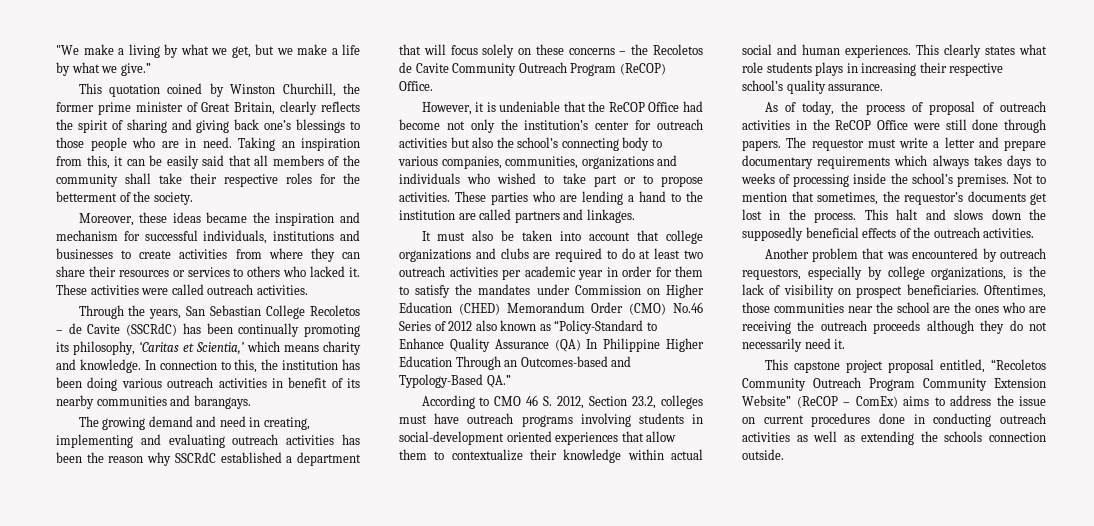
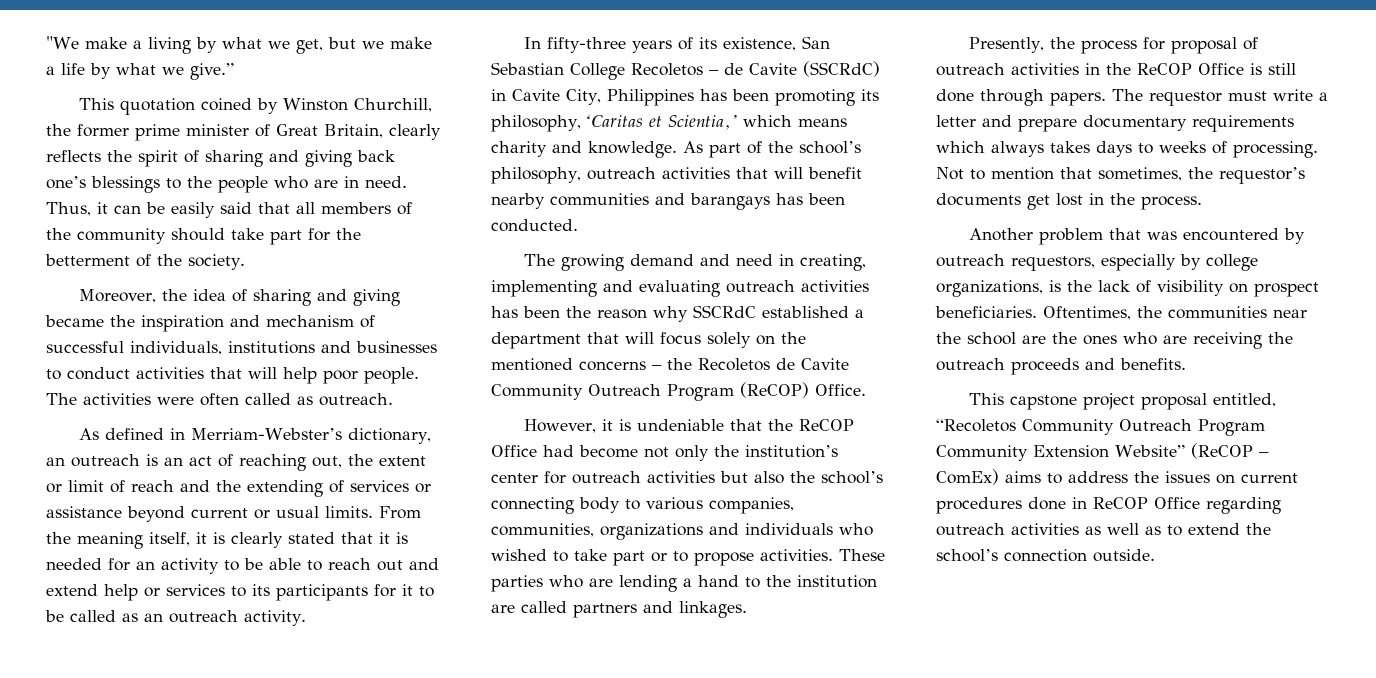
[56,137,84,148] those -> [187,176,212,188] the
[238,137,360,151] [56,155,110,169] Taking an inspiration from this, -> [46,202,91,216] Thus,
[125,173,312,187] shall take their respective roles -> [171,228,302,245] should take part
[139,212,201,223] these ideas -> [161,289,400,306] the idea of sharing and giving
[123,231,140,241] for -> [360,315,375,328] of
[139,248,360,262] [56,266,360,277] [56,284,308,295] [78,305,182,319] create activities from where they can share their resources or services to others who lacked it. These activities were called outreach activities. // Through the years, -> [67,367,419,384] [46,393,393,406] [78,428,431,444] [46,454,426,471] [46,480,431,497] [46,506,421,522] [46,532,408,549] [46,558,439,574] [46,584,434,601] [45,610,306,626] [523,37,796,53] conduct activities that will help poor people. The activities were often called as outreach. // As defined in Merriam-Webster’s dictionary, an outreach is an act of reaching out, the extent or limit of reach and the extending of services or assistance beyond current or usual limits. From the meaning itself, it is clearly stated that it is needed for an activity to be able to reach out and extend help or services to its participants for it to be called as an outreach activity. // In fifty-three years of its existence,
[182,323,300,337] has been continually -> [491,89,769,106] in Cavite City, Philippines has been
[144,359,360,373] [56,377,360,391] [56,395,251,409] In connection to this, the institution has been doing various outreach activities in benefit of its nearby communities and barangays. -> [683,141,861,158] [491,167,862,184] [491,193,845,210] [491,219,578,232] As part of the school’s philosophy, outreach activities that will benefit nearby communities and barangays has been conducted.
[535,44,564,55] these -> [781,332,806,344] [491,358,573,371] the mentioned
[421,230,703,244] [399,248,703,262] [399,266,703,280] [399,284,704,298] [399,302,703,315] [399,320,657,334] [399,338,704,352] [399,356,632,370] [399,374,511,388] [421,395,703,409] [399,413,703,427] [399,431,677,445] [399,449,703,463] [742,44,1047,58] [742,62,1004,76] [742,80,884,94] [764,101,835,115] It must also be taken into account that college organizations and clubs are required to do at least two outreach activities per academic year in order for them to satisfy the mandates under Commission on Higher Education (CHED) Memorandum Order (CMO) No.46 Series of 2012 also known as “Policy-Standard to Enhance Quality Assurance (QA) In Philippine Higher Education Through an Outcomes-based and Typology-Based QA.” // According to CMO 46 S. 2012, Section 23.2, colleges must have outreach programs involving students in social-development oriented experiences that allow them to contextualize their knowledge within actual social and human experiences. This clearly states what role students plays in increasing their respective school’s quality assurance. // As of today, -> [968,37,1044,53] Presently,
[912,102,924,112] of -> [1142,37,1165,50] for
[912,123,940,130] were -> [1250,63,1262,75] is
[793,173,1009,187] processing inside the school’s premises. -> [1233,141,1318,158] processing.
[864,209,1046,220] [742,227,1035,241] This halt and slows down the supposedly beneficial effects of the outreach activities. -> (1202, 203) none
[742,302,770,313] those -> [1137,306,1162,318] the
[926,320,1047,334] [742,338,846,352] although they do not necessarily need it. -> [1085,358,1186,370] and benefits.
[1019,396,1046,406] issue -> [1165,471,1210,483] issues
[933,413,992,427] conducting -> [1093,497,1281,514] ReCOP Office regarding
[861,431,983,445] extending the schools -> [1167,523,1271,536] [936,549,998,562] to extend the school’s

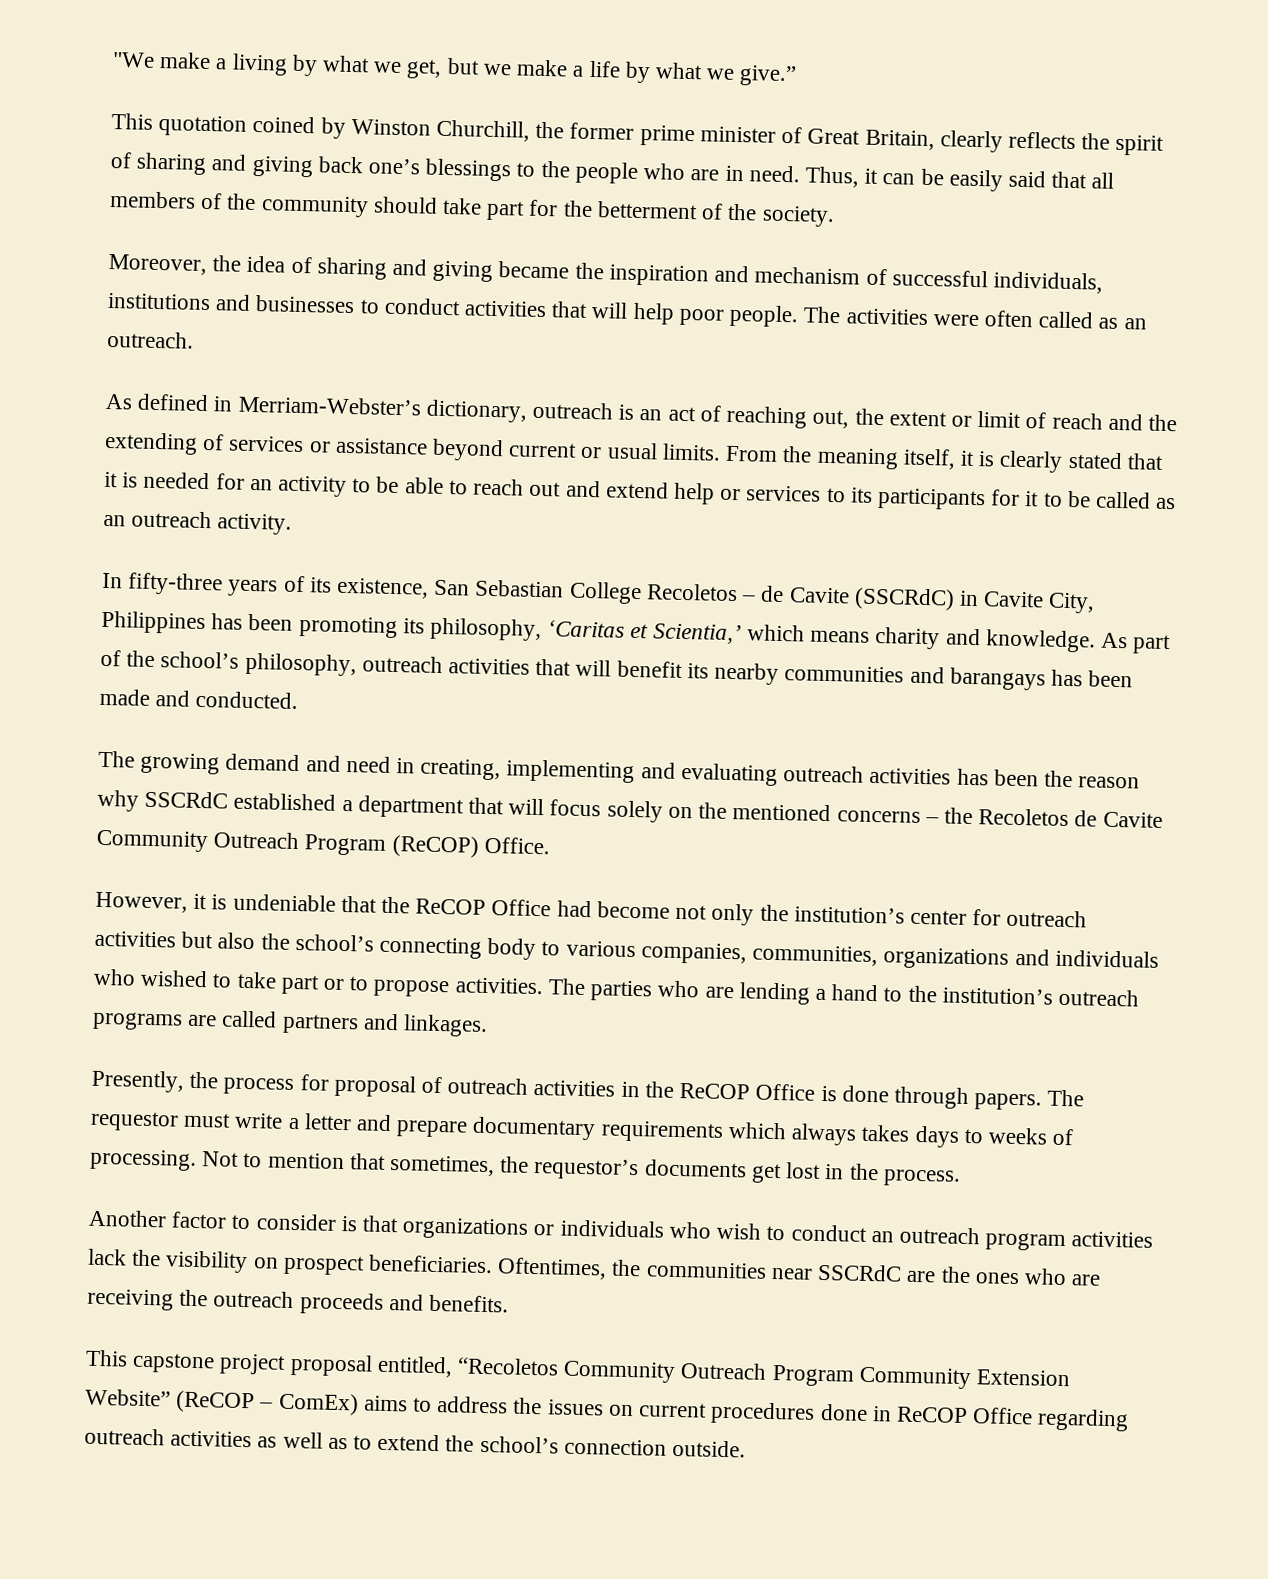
(313, 400) none -> [1123,318,1147,330] an
[46,457,65,466] an -> (528, 411) none
(862, 173) none -> [686,663,709,679] its
(845, 199) none -> [99,688,191,707] made and
[839,549,885,561] These -> [547,978,586,996] The
[797,575,877,588] institution -> [941,987,1139,1007] [92,1011,183,1031] institution’s outreach programs
[1268,63,1296,75] still -> (837, 1093) none
[1038,228,1305,245] [936,254,1258,271] [936,280,1151,297] problem that was encountered by outreach requestors, especially by college organizations, is the lack of -> [171,1211,1154,1252] [88,1248,162,1267] factor to consider is that organizations or individuals who wish to conduct an outreach program activities lack the
[936,332,1016,345] the school -> [817,1263,903,1282] SSCRdC

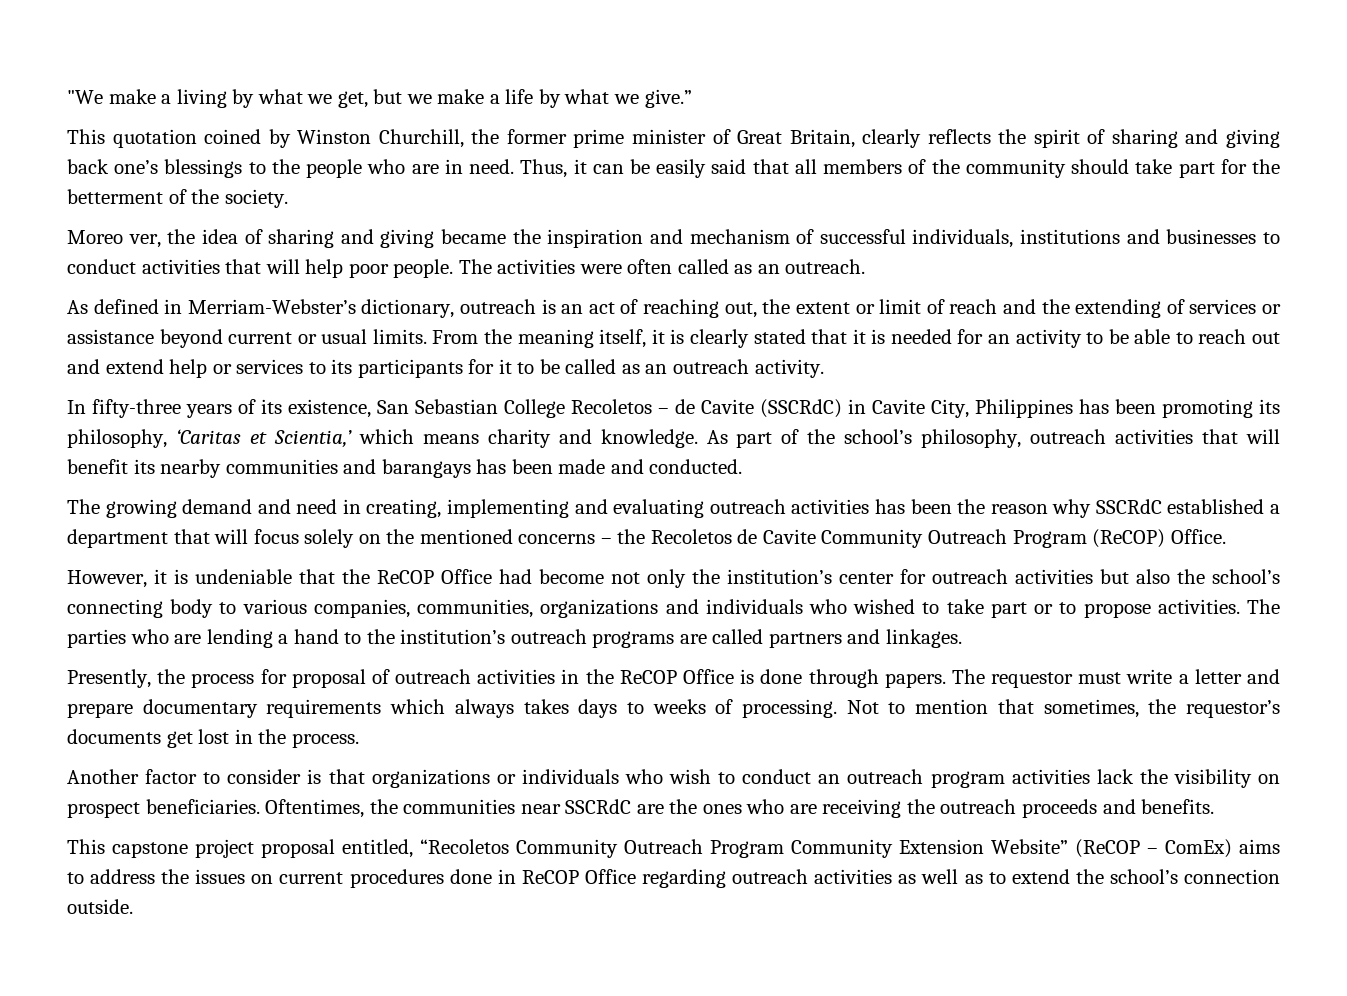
[108,253,207,276] Moreover, -> [67,230,161,248] Moreo ver,

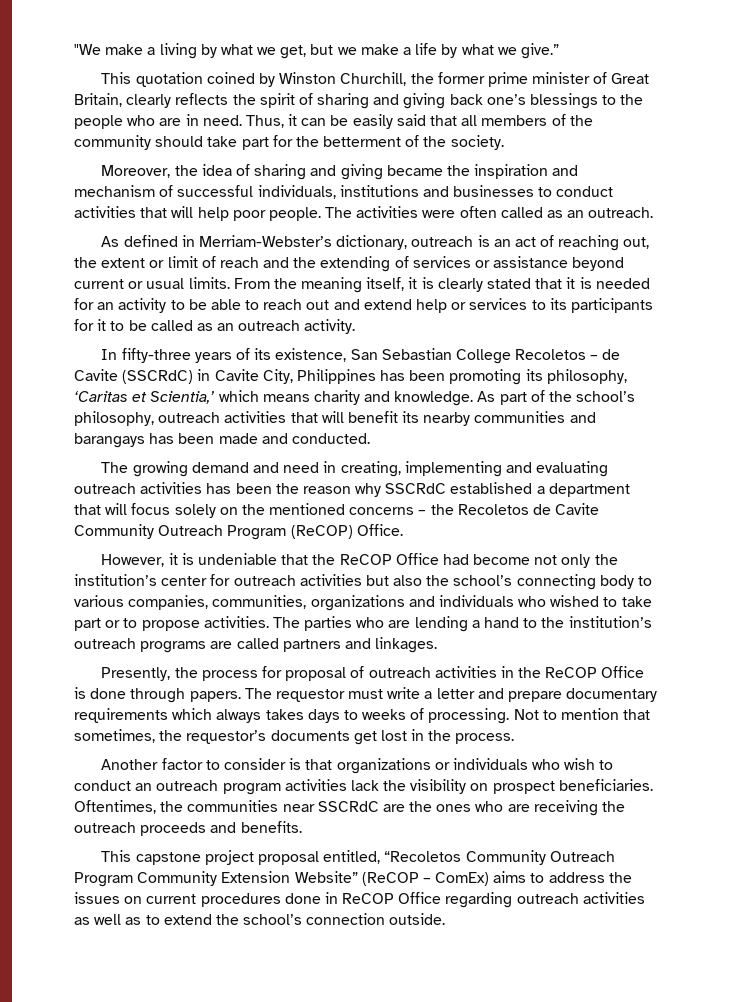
[67,230,161,248] Moreo ver, -> [101,165,171,178] Moreover,

